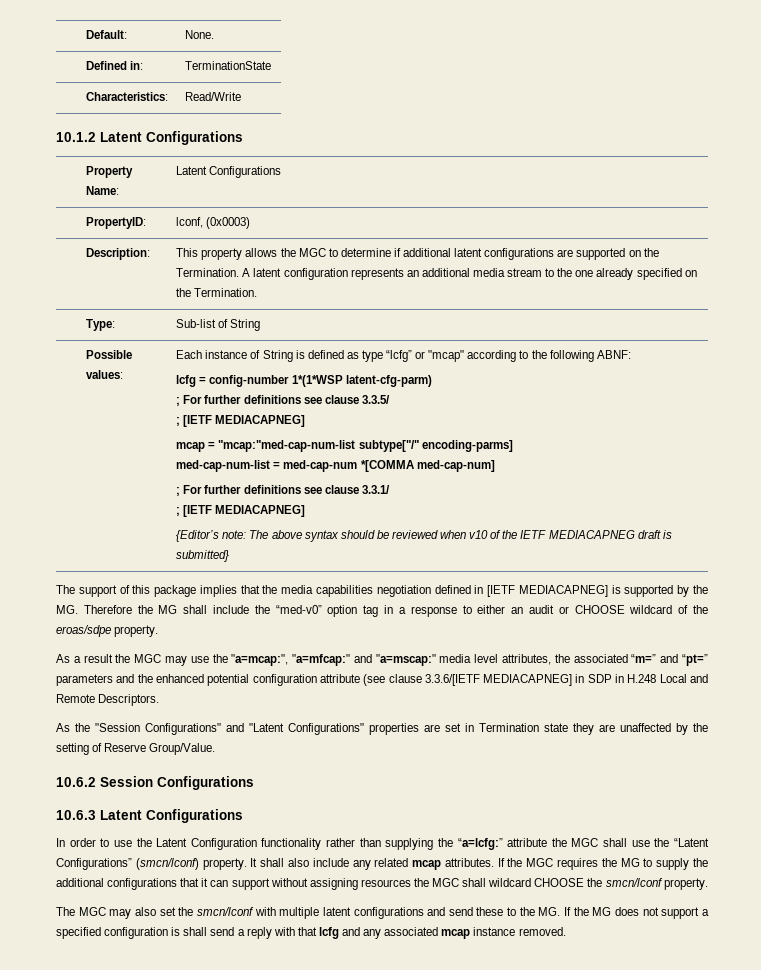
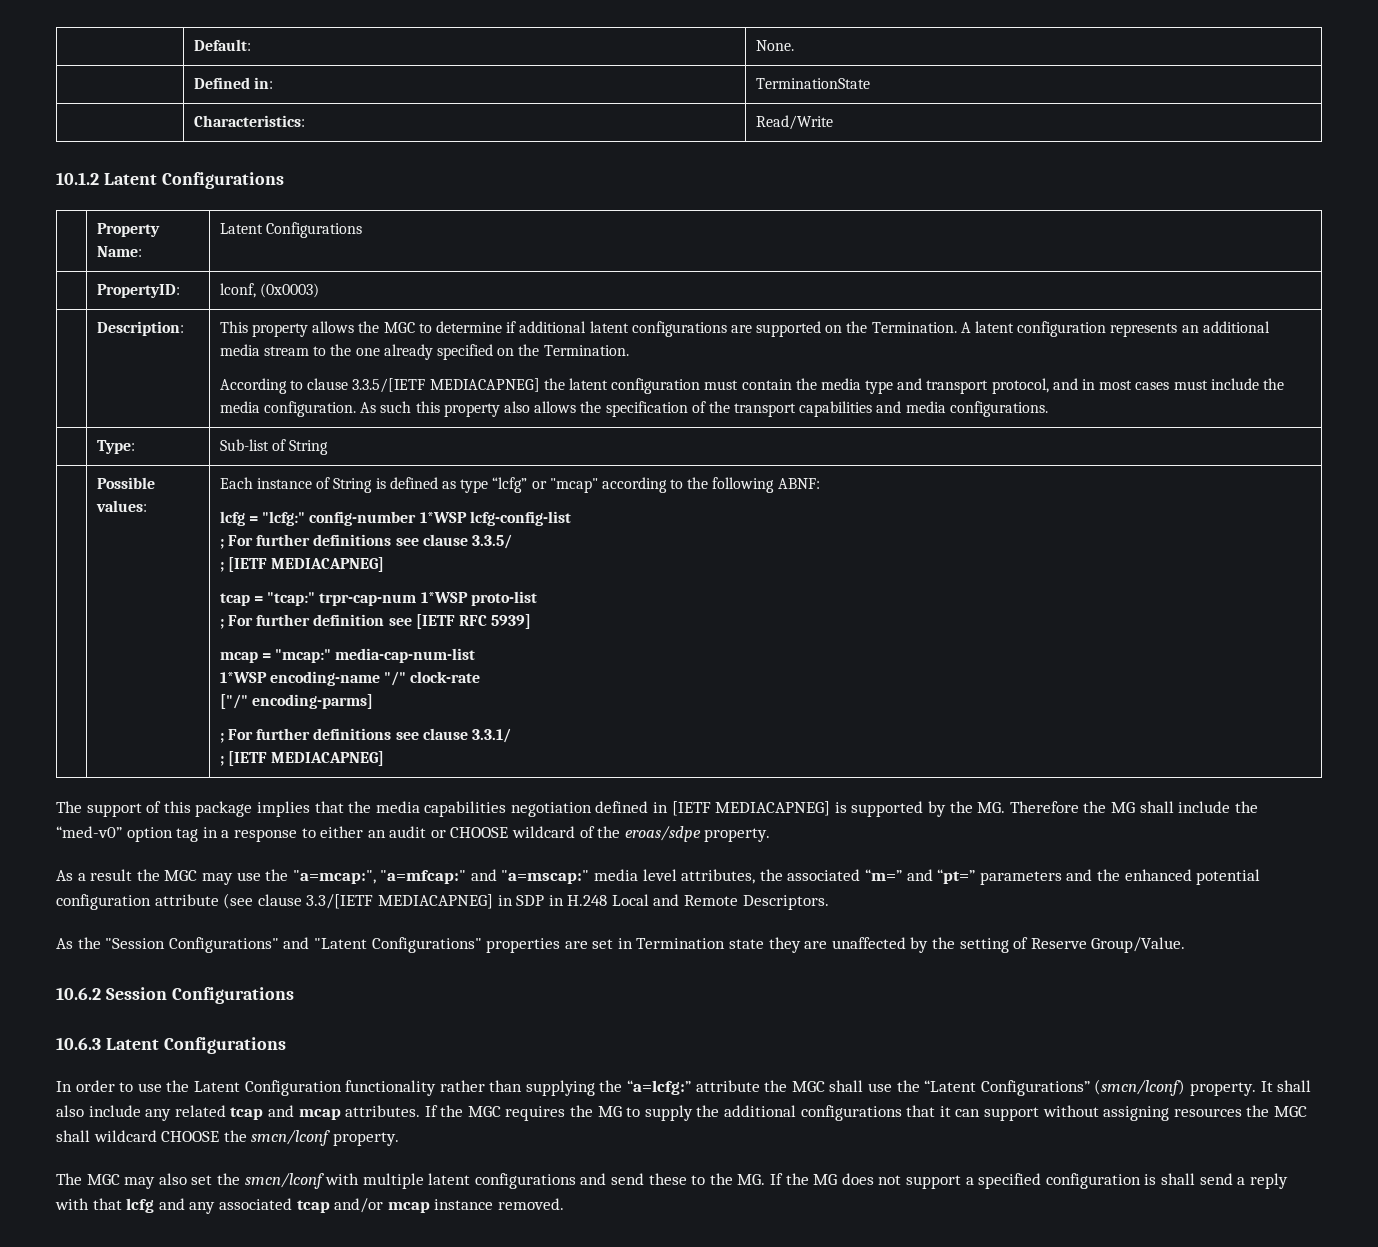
(258, 292) none -> [219,378,1284,394] [219,401,1048,417] // According to clause 3.3.5/[IETF MEDIACAPNEG] the latent configuration must contain the media type and transport protocol, and in most cases must include the media configuration. As such this property also allows the specification of the transport capabilities and media configurations.
[209,375,432,387] config-number 1*(1*WSP latent-cfg-parm) -> [262,511,571,526] "lcfg:" config-number 1*WSP lcfg-config-list
[176,440,513,452] [176,460,495,472] mcap = "mcap:"med-cap-num-list subtype["/" encoding-parms] // med-cap-num-list = med-cap-num *[COMMA med-cap-num] -> [219,591,537,606] [219,614,532,629] [219,648,476,663] [219,671,481,686] [219,694,374,709] tcap = "tcap:" trpr-cap-num 1*WSP proto-list // ; For further definition see [IETF RFC 5939] // mcap = "mcap:" media-cap-num-list // 1*WSP encoding-name "/" clock-rate // ["/" encoding-parms]
[176,530,672,542] [176,550,230,562] // {Editor’s note: The above syntax should be reviewed when v10 of the IETF MEDIACAPNEG draft is submitted} -> (385, 758) none
[424,674,480,686] 3.3.6/[IETF -> [306,894,374,909] 3.3/[IETF
(409, 862) none -> [230,1105,294,1120] tcap and
(439, 931) none -> [296,1198,384,1213] tcap and/or

